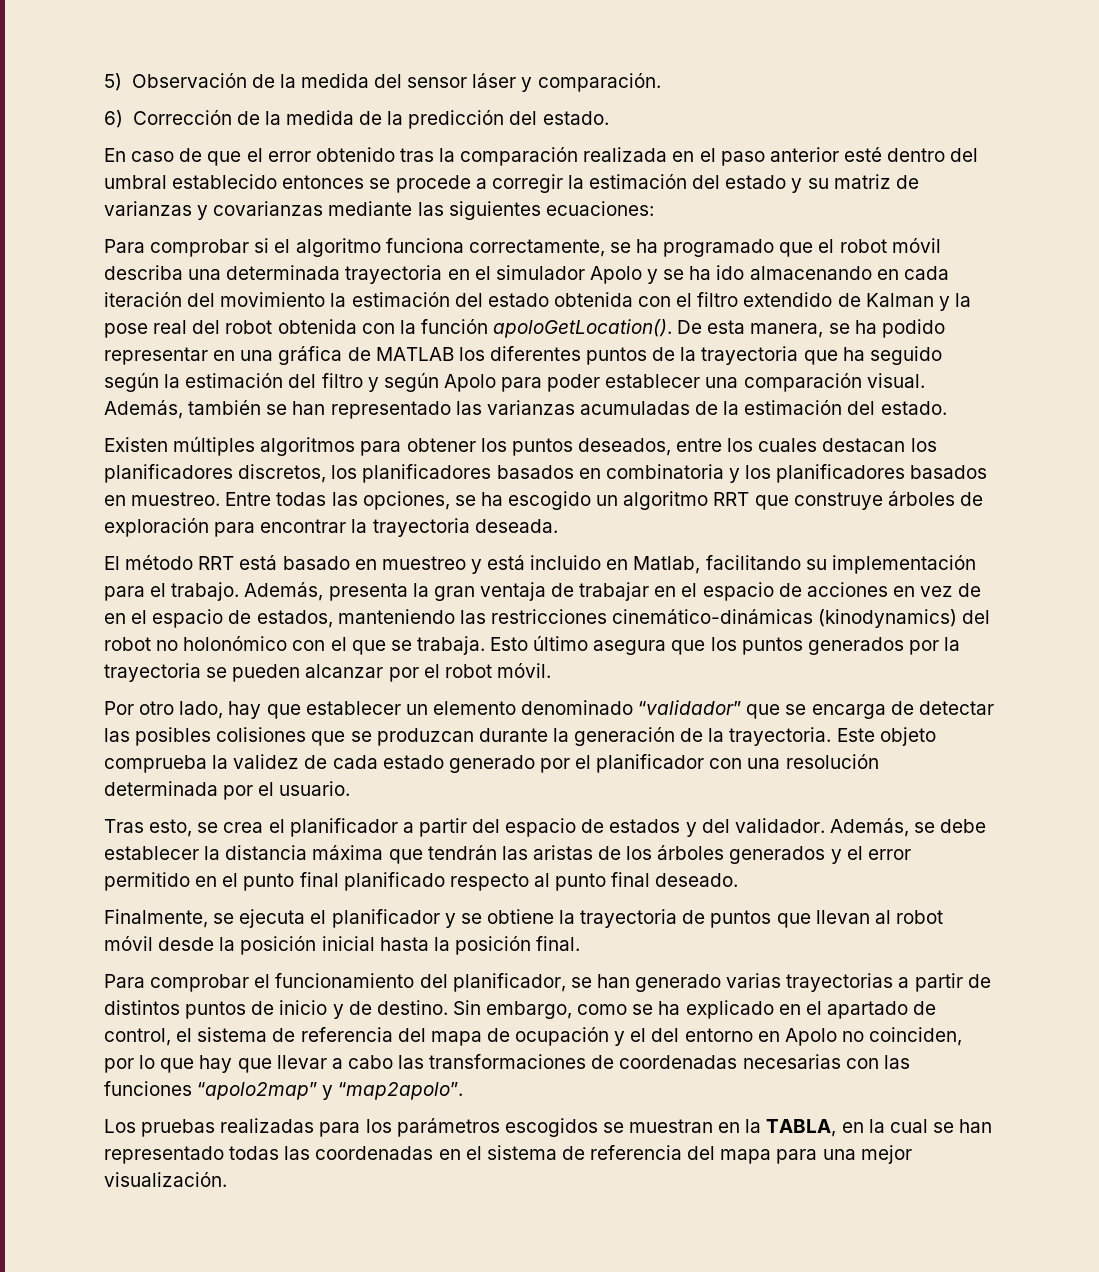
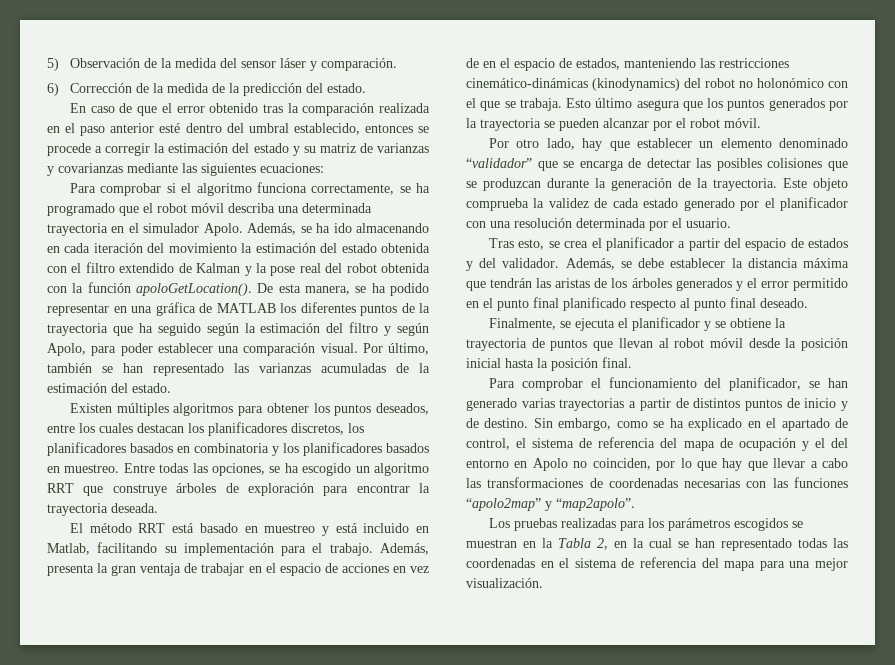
[172,174,278,189] establecido -> [293,123,360,135] establecido,
[589,266,659,284] Apolo y -> [203,223,297,236] Apolo. Además,
[443,374,496,392] Apolo -> [47,343,86,356] Apolo,
[104,400,183,419] Además, -> [362,343,429,355] Por último,
[766,1119,837,1137] TABLA, -> [558,538,608,550] Tabla 2,

